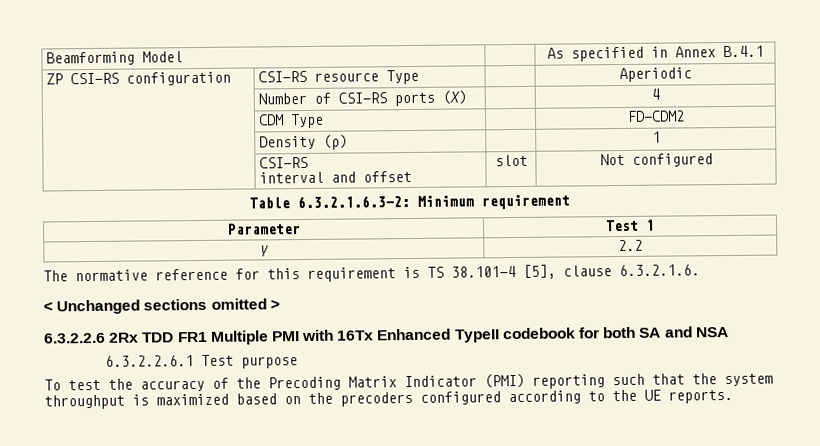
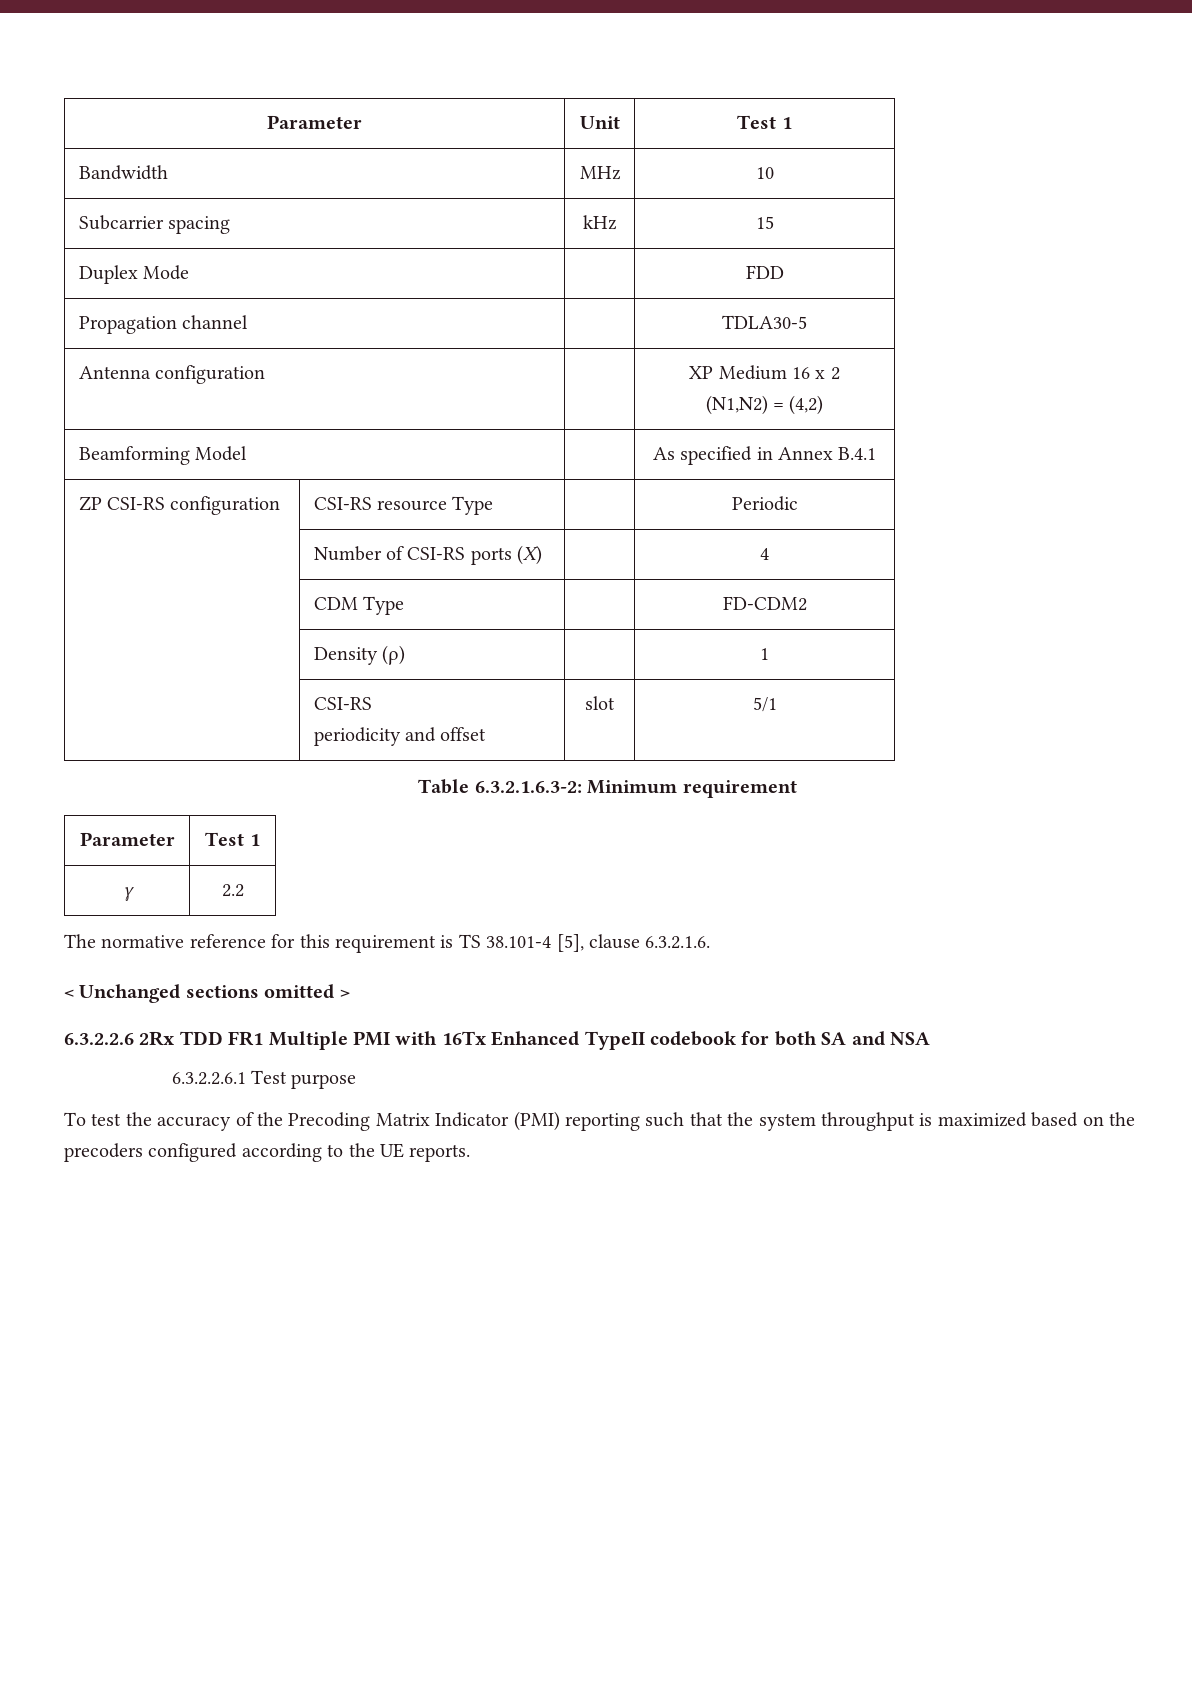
(46, 58) none -> [267,115,362,129] [579,116,620,129] [737,115,792,129] [78,165,168,180] [579,166,621,180] [755,167,774,179] [78,215,230,234] [583,215,617,230] [755,216,774,229] [78,265,189,284] [745,265,784,279] [78,315,248,334] [722,315,807,329] [78,365,265,384] [689,365,840,380] [705,395,824,415] Parameter | Unit | Test 1 // Bandwidth | MHz | 10 // Subcarrier spacing | kHz | 15 // Duplex Mode | | FDD // Propagation channel | | TDLA30-5 // Antenna configuration | | XP Medium 16 x 2 // (N1,N2) = (4,2) //
[618,67,692,83] Aperiodic -> [731,496,798,511] Periodic
[259,171,325,184] interval -> [313,727,401,746] periodicity
[599,153,713,167] Not configured -> [752,697,777,712] 5/1

